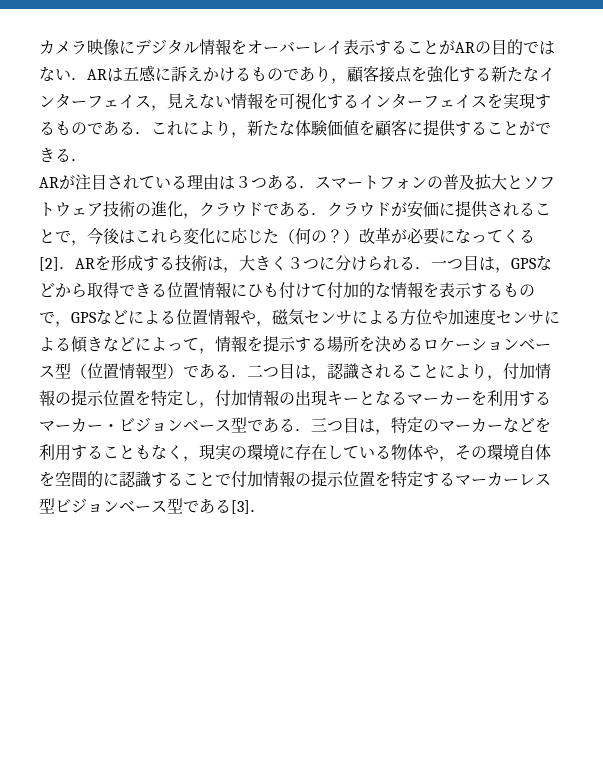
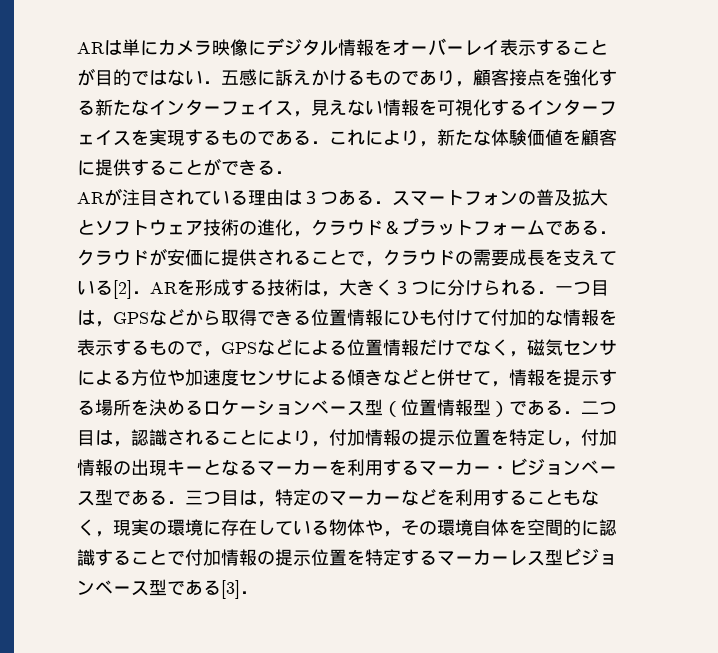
(39, 47) none -> [77,39,158,56] ARは単に
[455,41,491,54] ARの -> (95, 77) none
[87,68,123,82] ARは -> (221, 82) none
(263, 209) none -> [383,218,545,236] ＆プラットフォーム
[87,227,519,245] 今後はこれら変化に応じた（何の？）改革が必要になってく -> [383,249,617,266] [77,280,95,295] クラウドの需要成長を支えてい
[240,310,256,325] や -> [419,339,509,356] だけでなく
[135,337,183,351] によっ -> [419,369,473,386] と併せ

